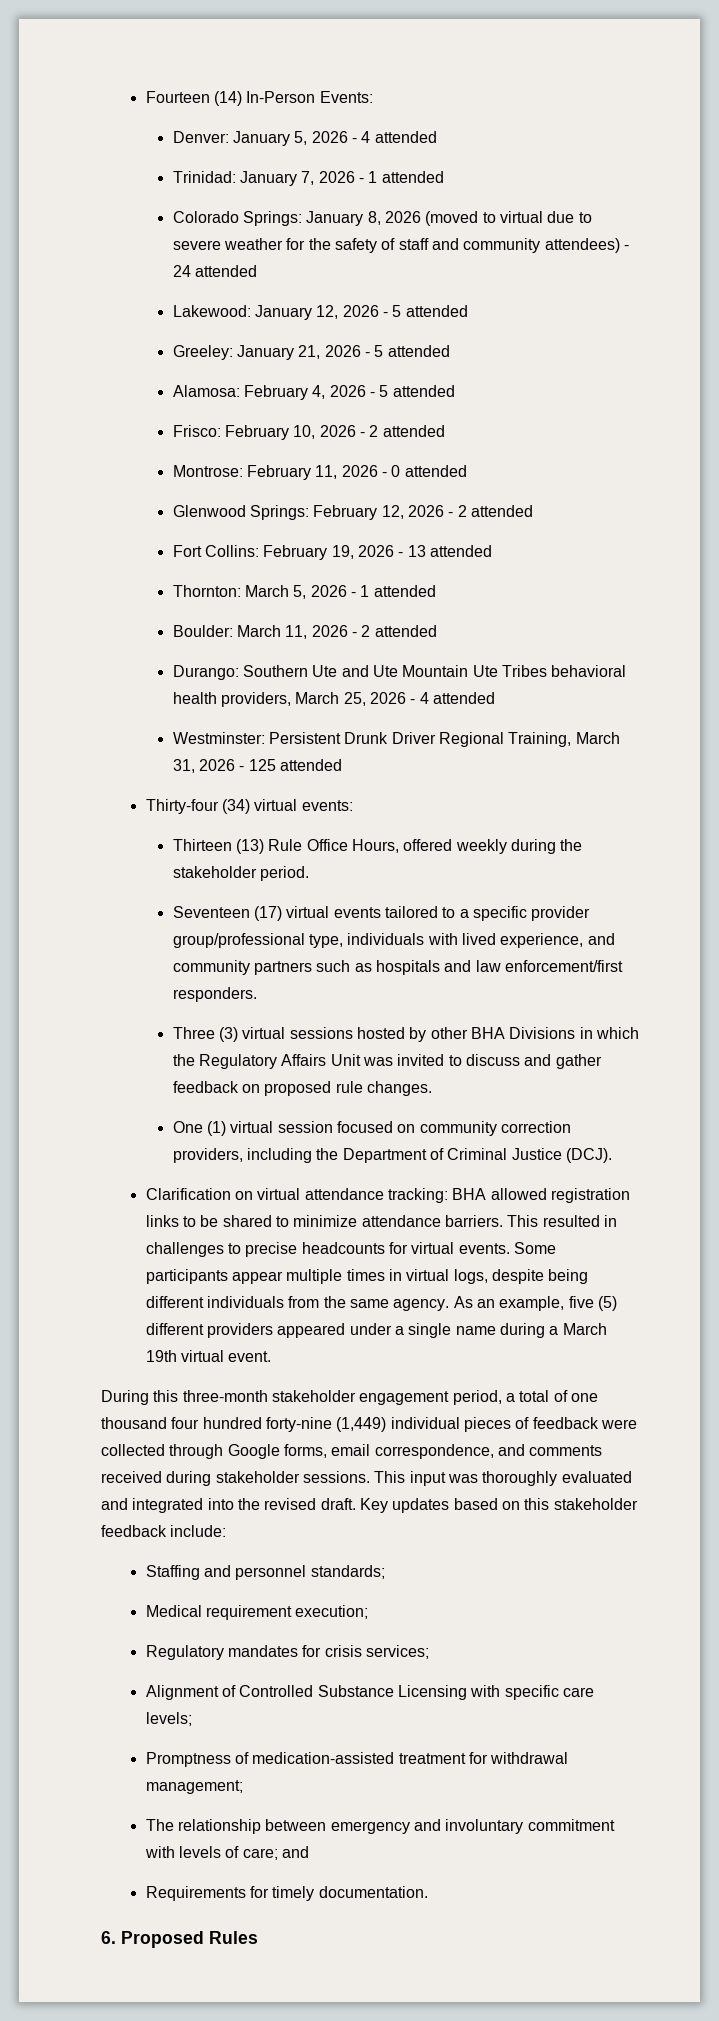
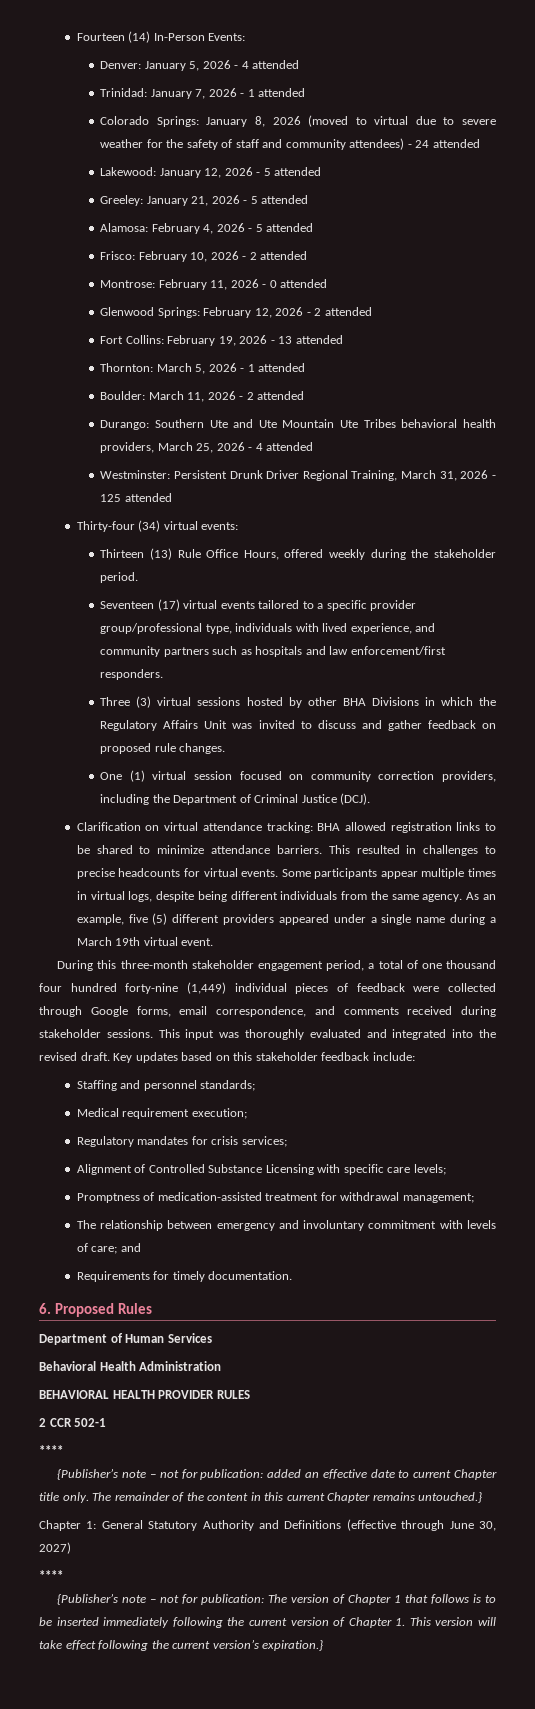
(258, 1937) none -> [39,1333,212,1345] [39,1361,222,1371] [39,1390,250,1399] [39,1418,107,1427] [39,1445,63,1455] [57,1468,497,1480] [39,1492,483,1503] [39,1519,496,1531] [39,1542,71,1554] [39,1570,63,1580] [57,1593,496,1605] [39,1617,496,1628] [39,1639,324,1651] // Department of Human Services // Behavioral Health Administration // BEHAVIORAL HEALTH PROVIDER RULES // 2 CCR 502-1 // **** // {Publisher’s note – not for publication: added an effective date to current Chapter title only. The remainder of the content in this current Chapter remains untouched.} // Chapter 1: General Statutory Authority and Definitions (effective through June 30, 2027) // **** // {Publisher’s note – not for publication: The version of Chapter 1 that follows is to be inserted immediately following the current version of Chapter 1. This version will take effect following the current version’s expiration.}

